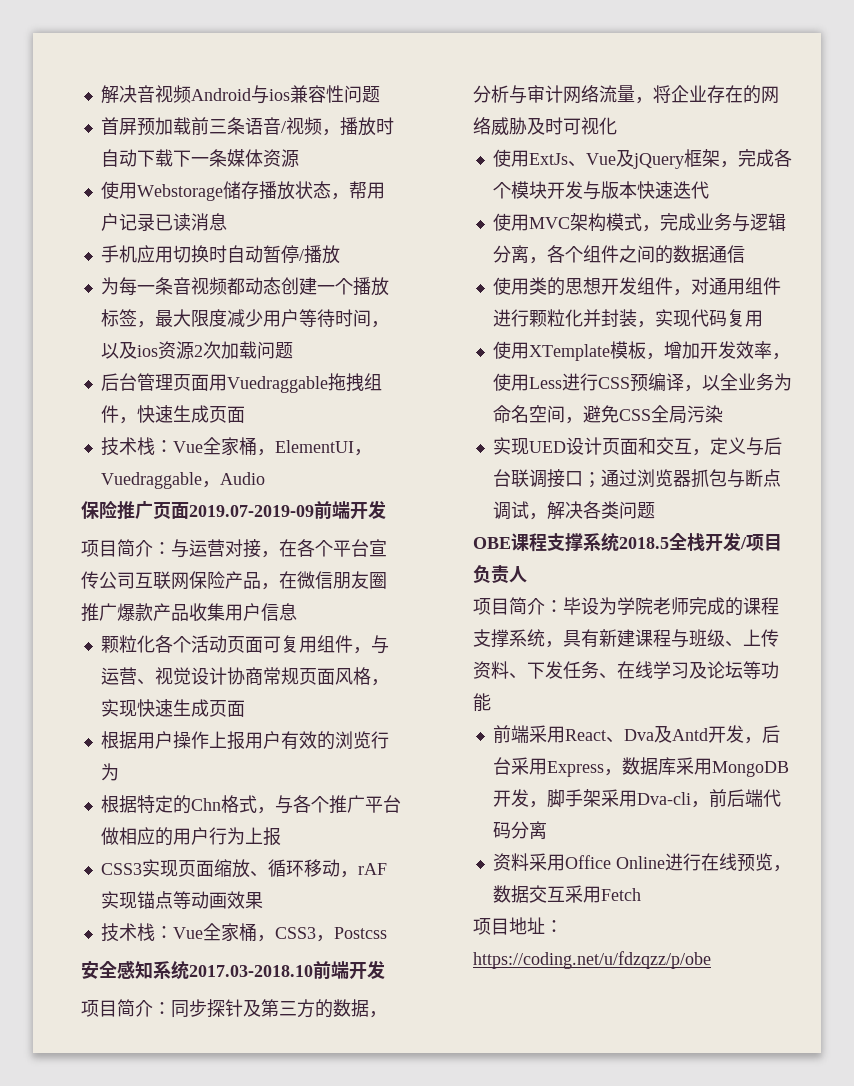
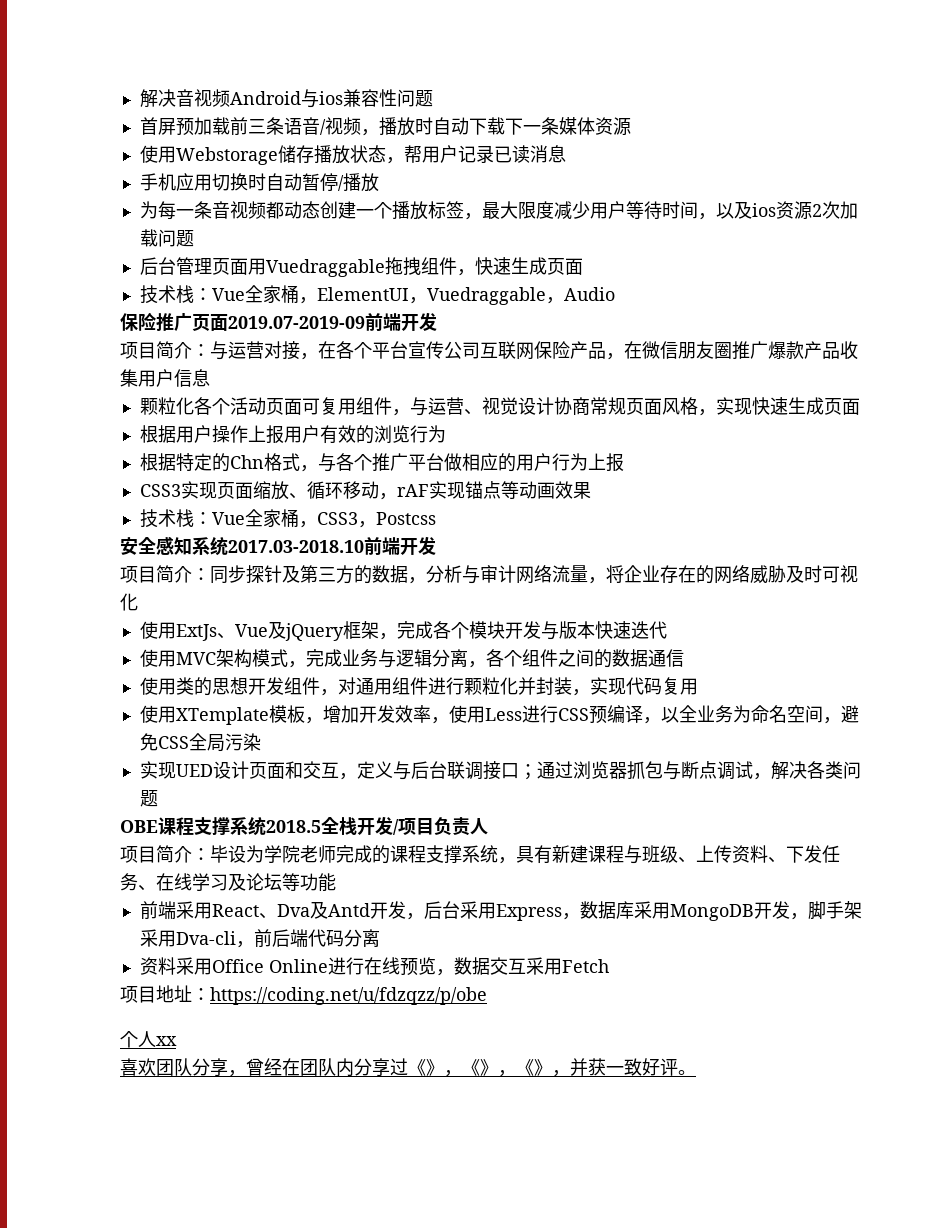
(712, 960) none -> [119,1031,177,1048] [119,1058,696,1077] // 个人xx // 喜欢团队分享，曾经在团队内分享过《》，《》，《》，并获一致好评。

